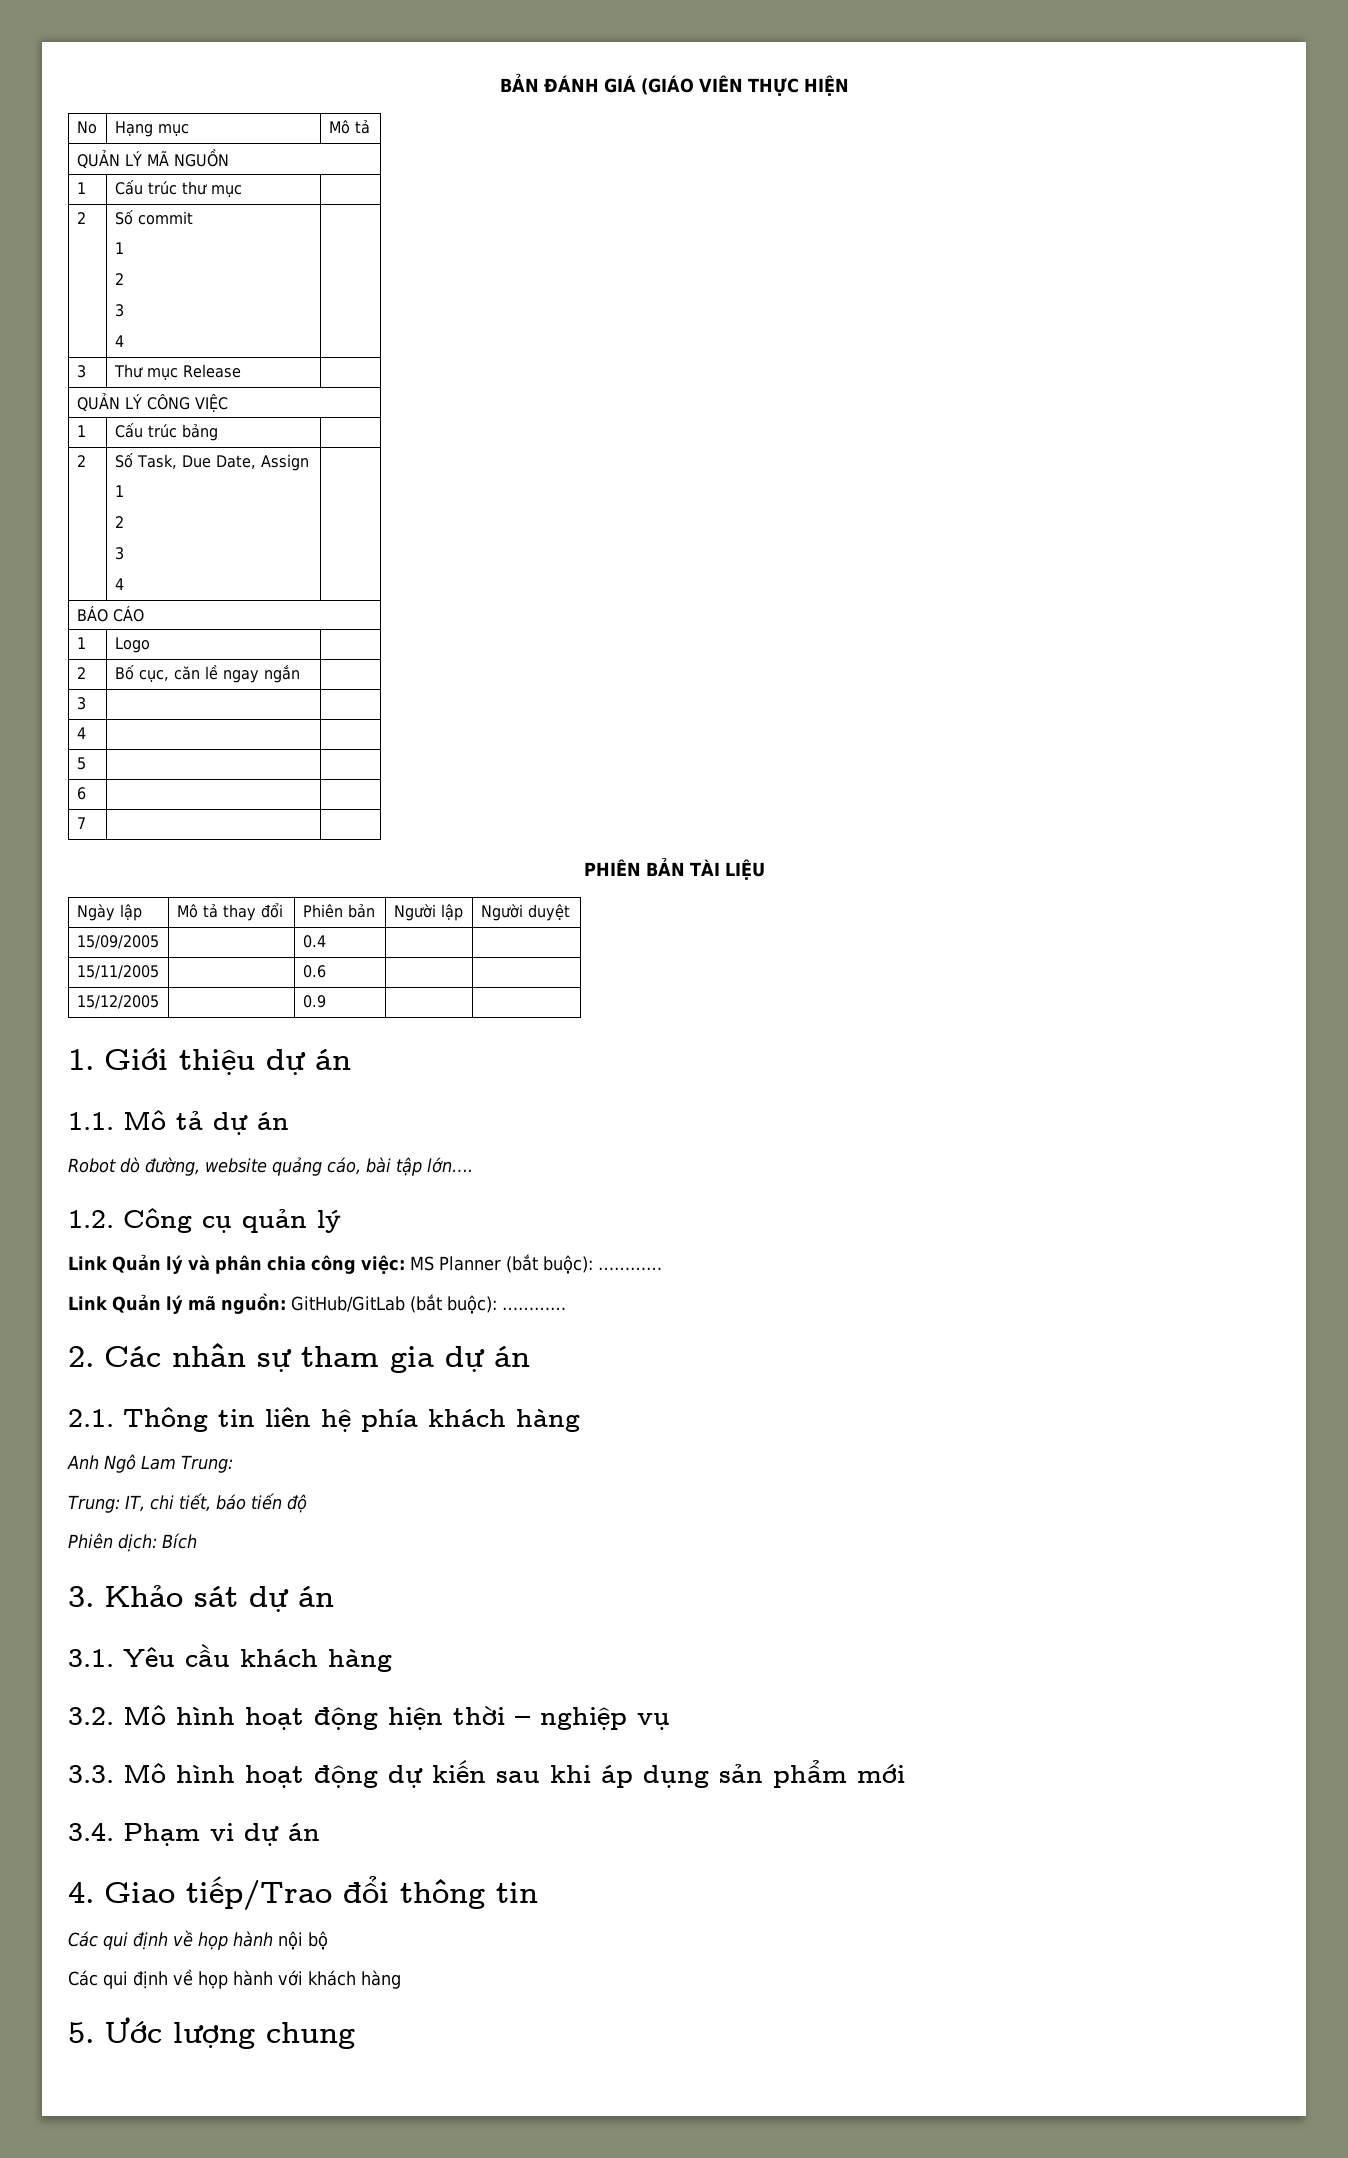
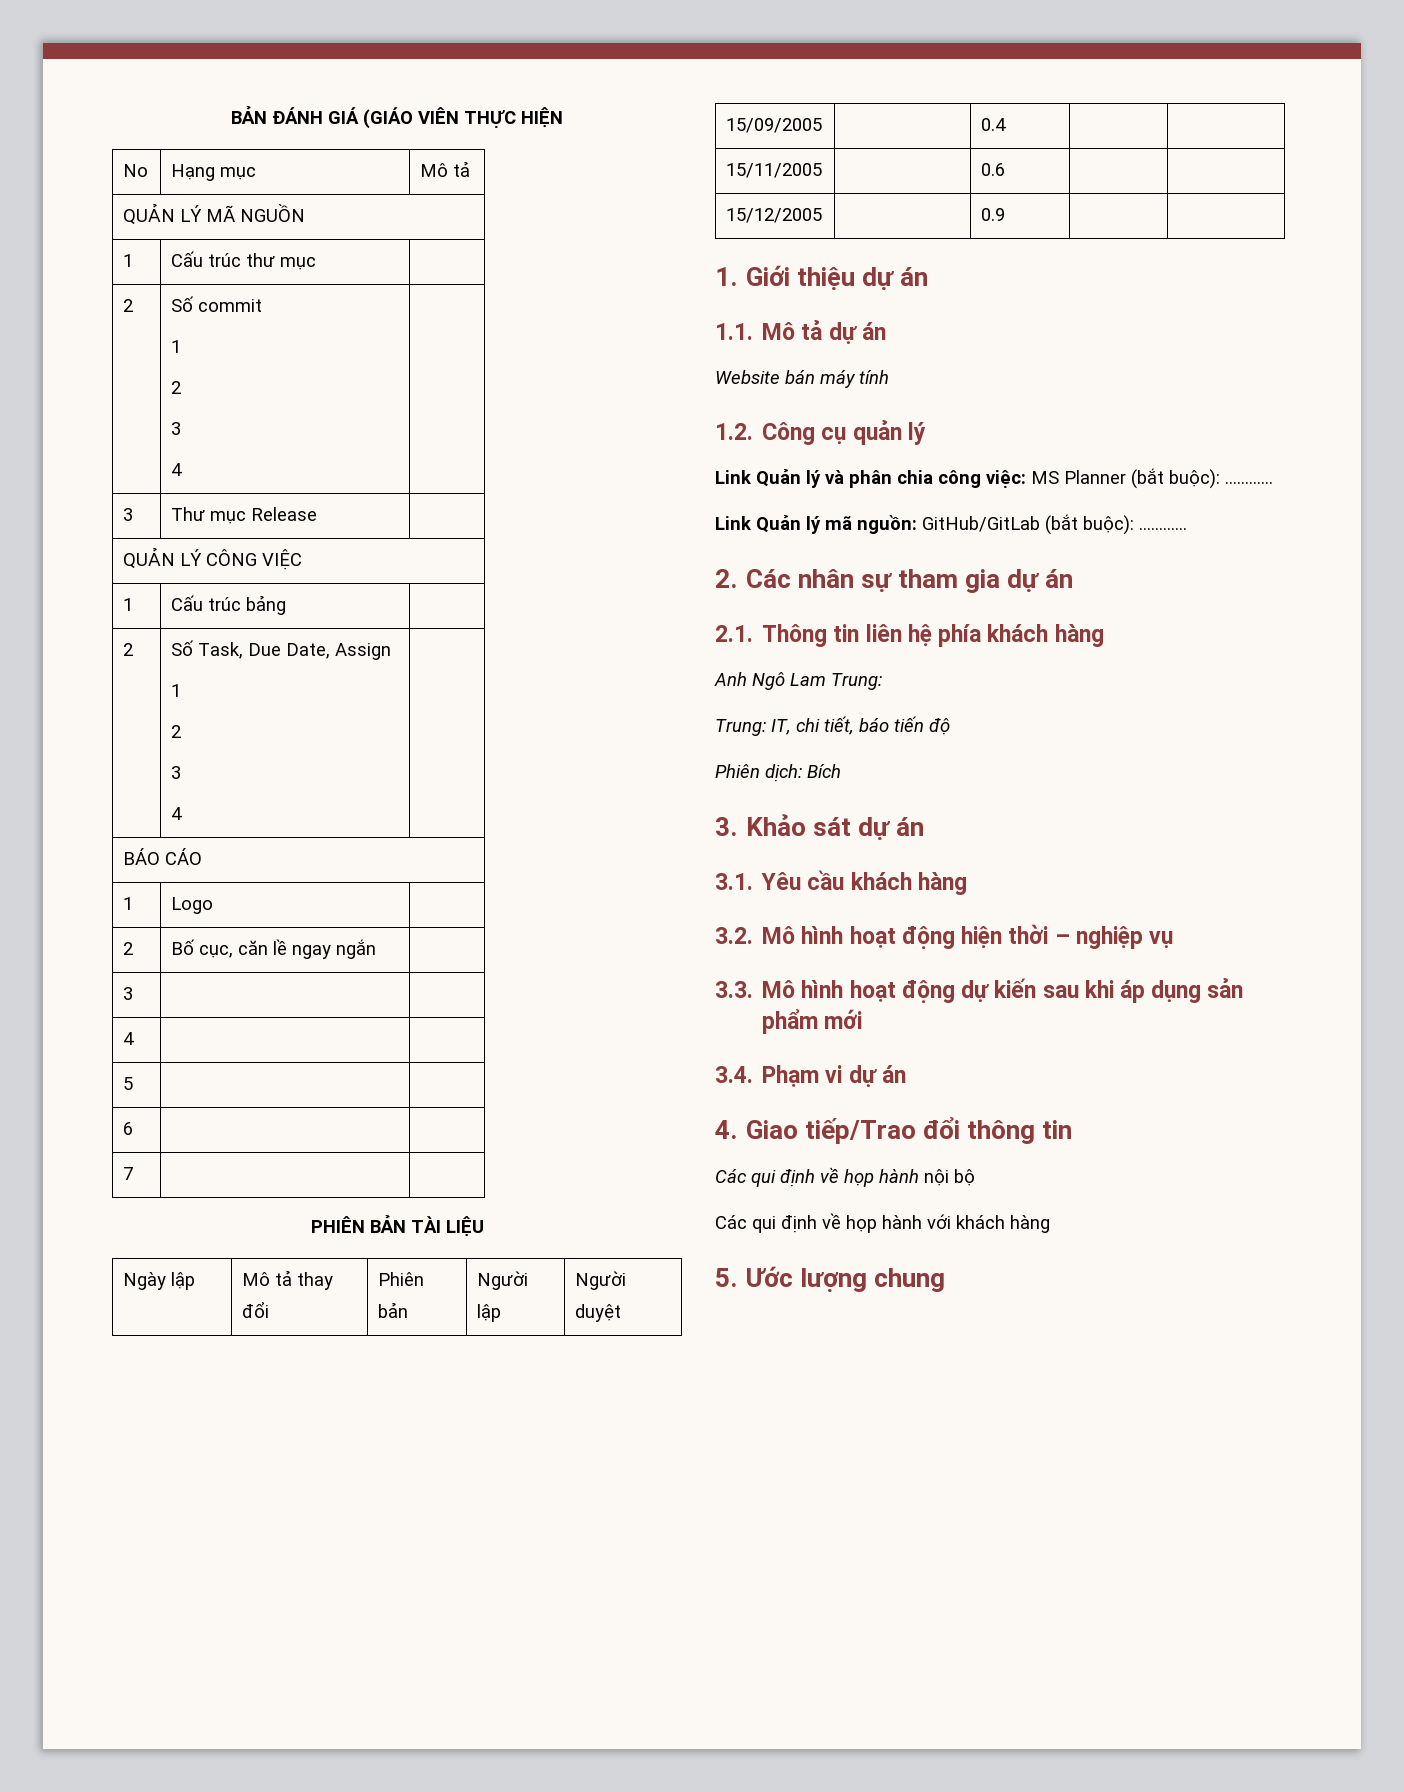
[68,1157,473,1176] Robot dò đường, website quảng cáo, bài tập lớn…. -> [715,370,889,388] Website bán máy tính

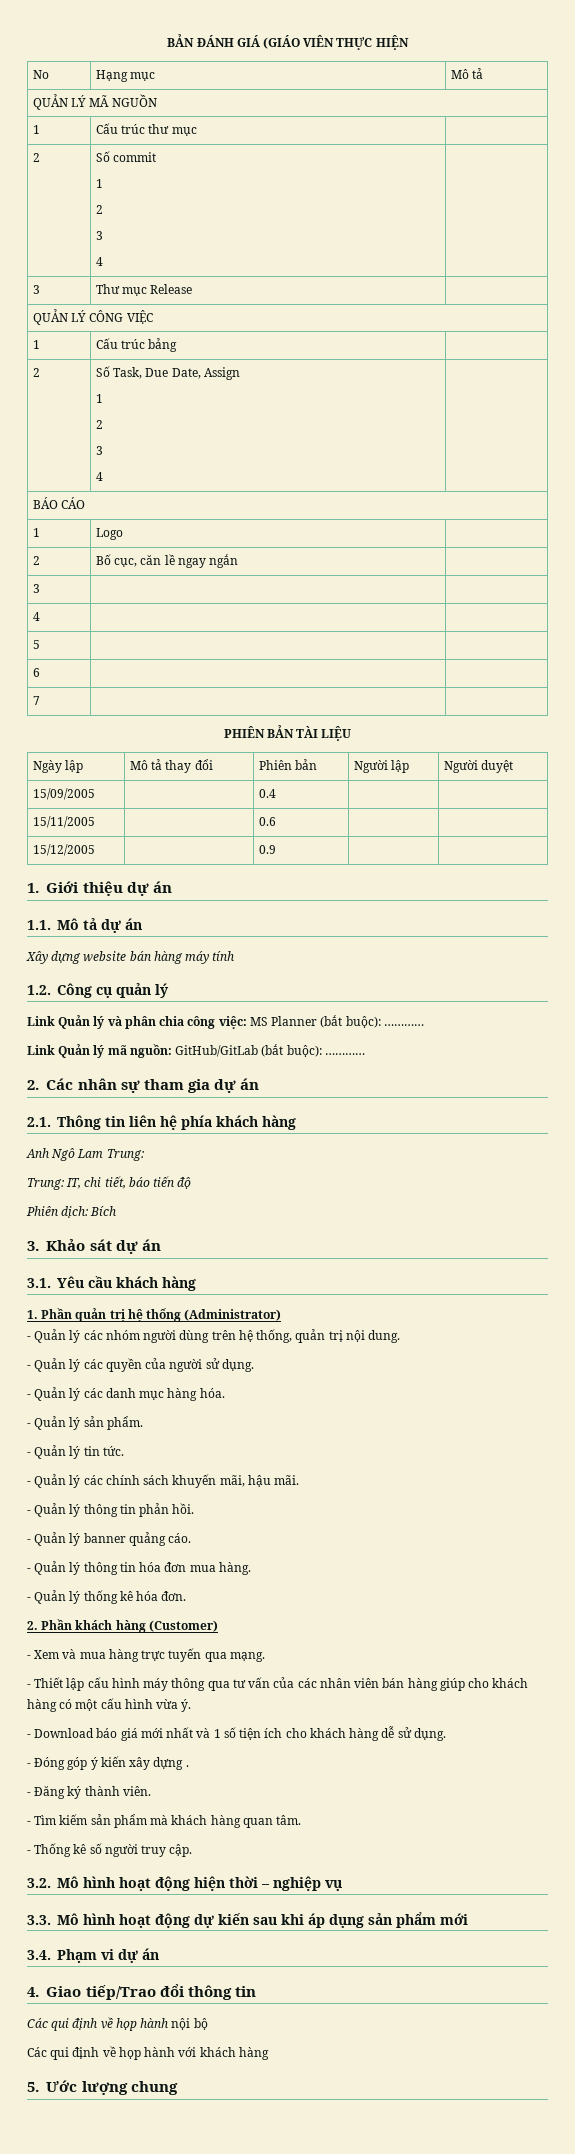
[715,370,815,384] Website bán -> [26,951,183,964] Xây dựng website bán hàng
(967, 883) none -> [27,1308,282,1322] [27,1329,401,1343] [27,1358,254,1372] [27,1387,225,1401] [27,1416,143,1430] [27,1445,124,1459] [27,1474,300,1488] [27,1503,195,1517] [27,1532,192,1546] [27,1561,251,1575] [27,1590,187,1604] [27,1619,218,1633] [27,1648,265,1662] [27,1677,529,1691] [27,1698,192,1712] [27,1726,446,1741] [27,1756,189,1770] [27,1785,151,1799] [27,1814,302,1828] [27,1843,193,1857] // 1. Phần quản trị hệ thống (Administrator) // - Quản lý các nhóm người dùng trên hệ thống, quản trị nội dung. // - Quản lý các quyền của người sử dụng. // - Quản lý các danh mục hàng hóa. // - Quản lý sản phẩm. // - Quản lý tin tức. // - Quản lý các chính sách khuyến mãi, hậu mãi. // - Quản lý thông tin phản hồi. // - Quản lý banner quảng cáo. // - Quản lý thông tin hóa đơn mua hàng. // - Quản lý thống kê hóa đơn. // 2. Phần khách hàng (Customer) // - Xem và mua hàng trực tuyến qua mạng. // - Thiết lập cấu hình máy thông qua tư vấn của các nhân viên bán hàng giúp cho khách hàng có một cấu hình vừa ý. // - Download báo giá mới nhất và 1 số tiện ích cho khách hàng dễ sử dụng. // - Đóng góp ý kiến xây dựng . // - Đăng ký thành viên. // - Tìm kiếm sản phẩm mà khách hàng quan tâm. // - Thống kê số người truy cập.

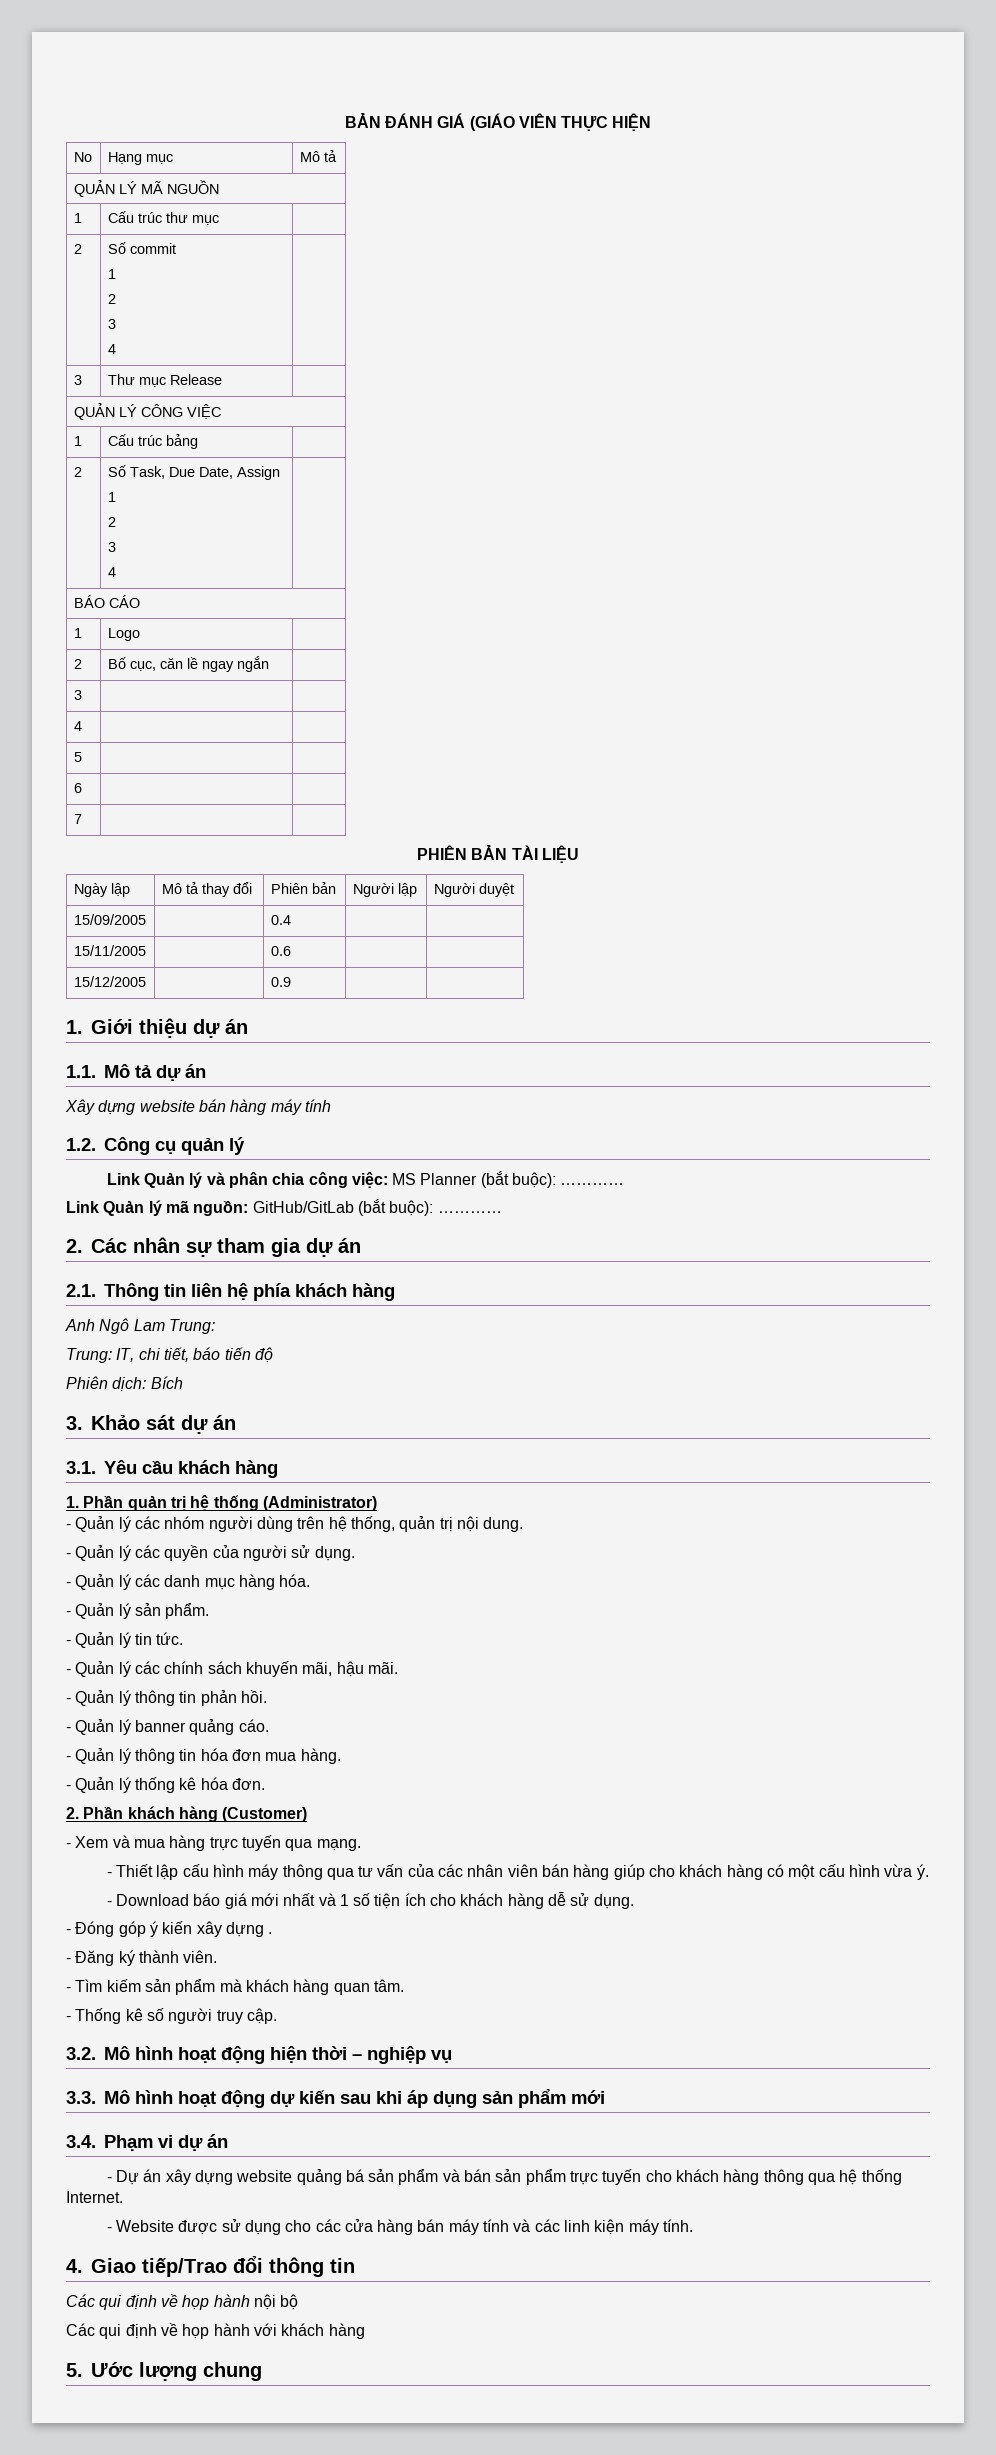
(159, 1954) none -> [106,2169,902,2185] [66,2191,123,2203] [106,2219,694,2235] // - Dự án xây dựng website quảng bá sản phẩm và bán sản phẩm trực tuyến cho khách hàng thông qua hệ thống Internet. // - Website được sử dụng cho các cửa hàng bán máy tính và các linh kiện máy tính.

